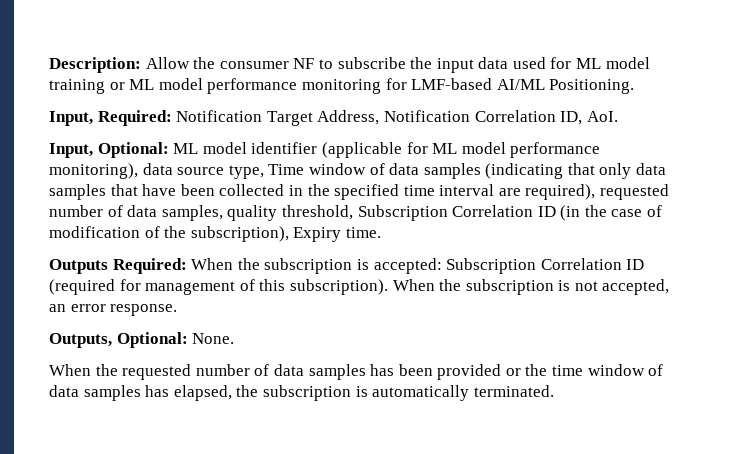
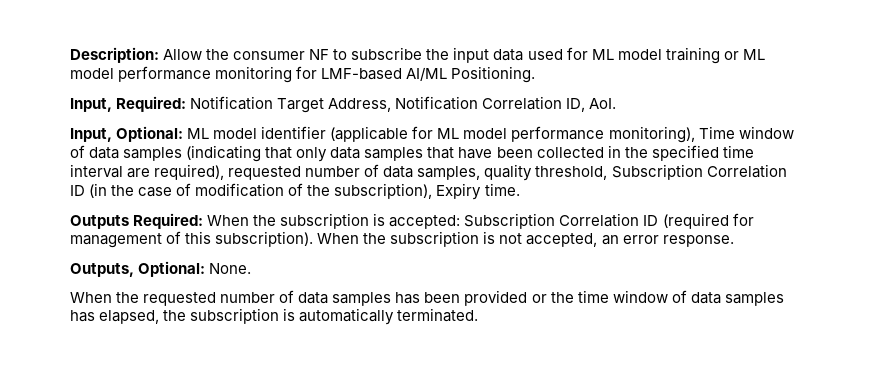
[142,163,264,179] data source type, -> (695, 134) none

